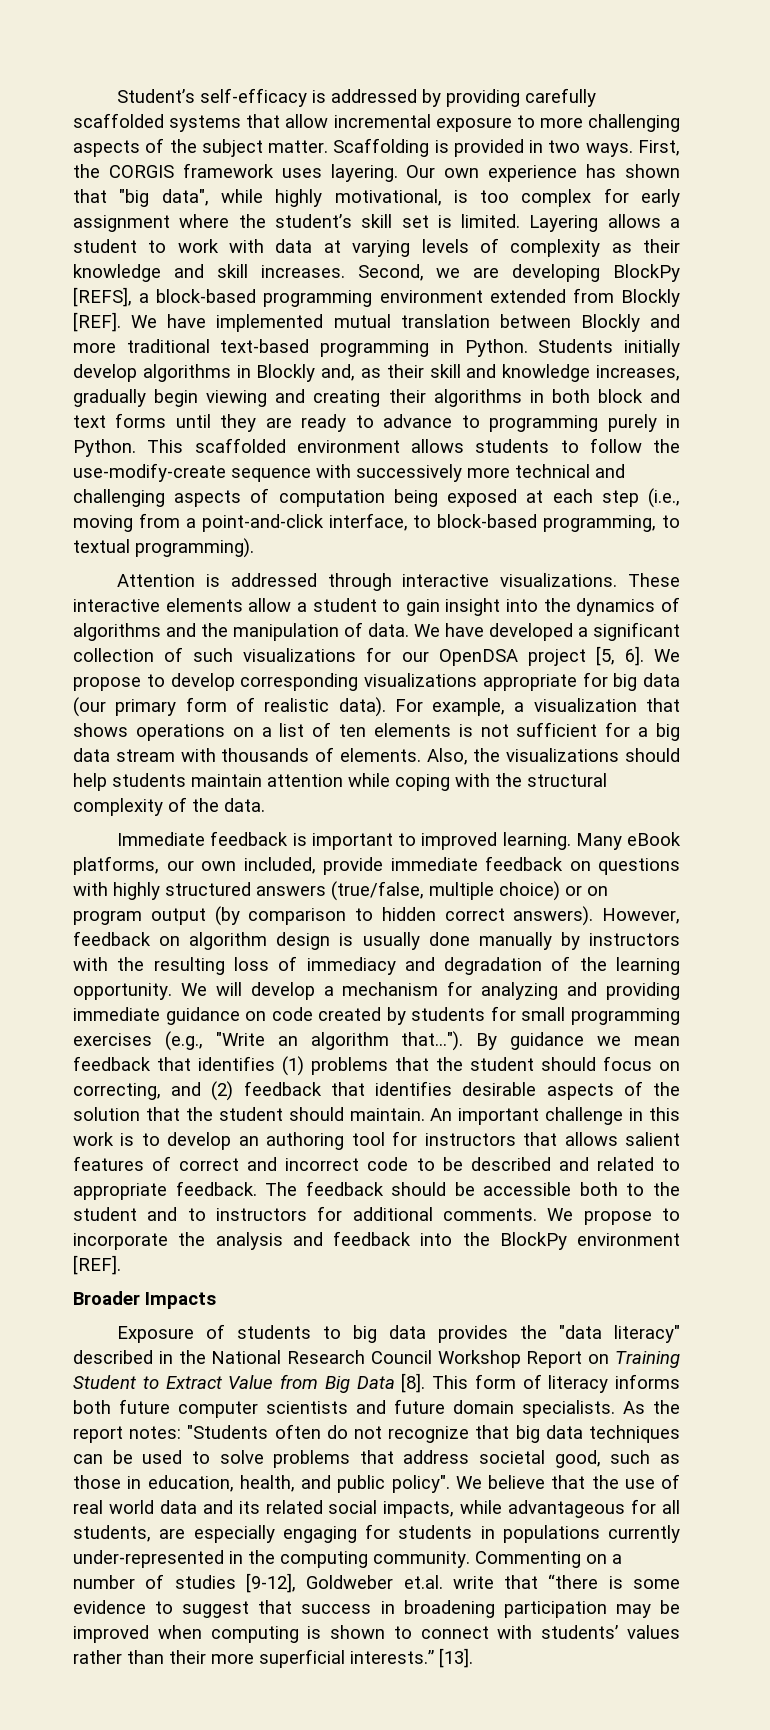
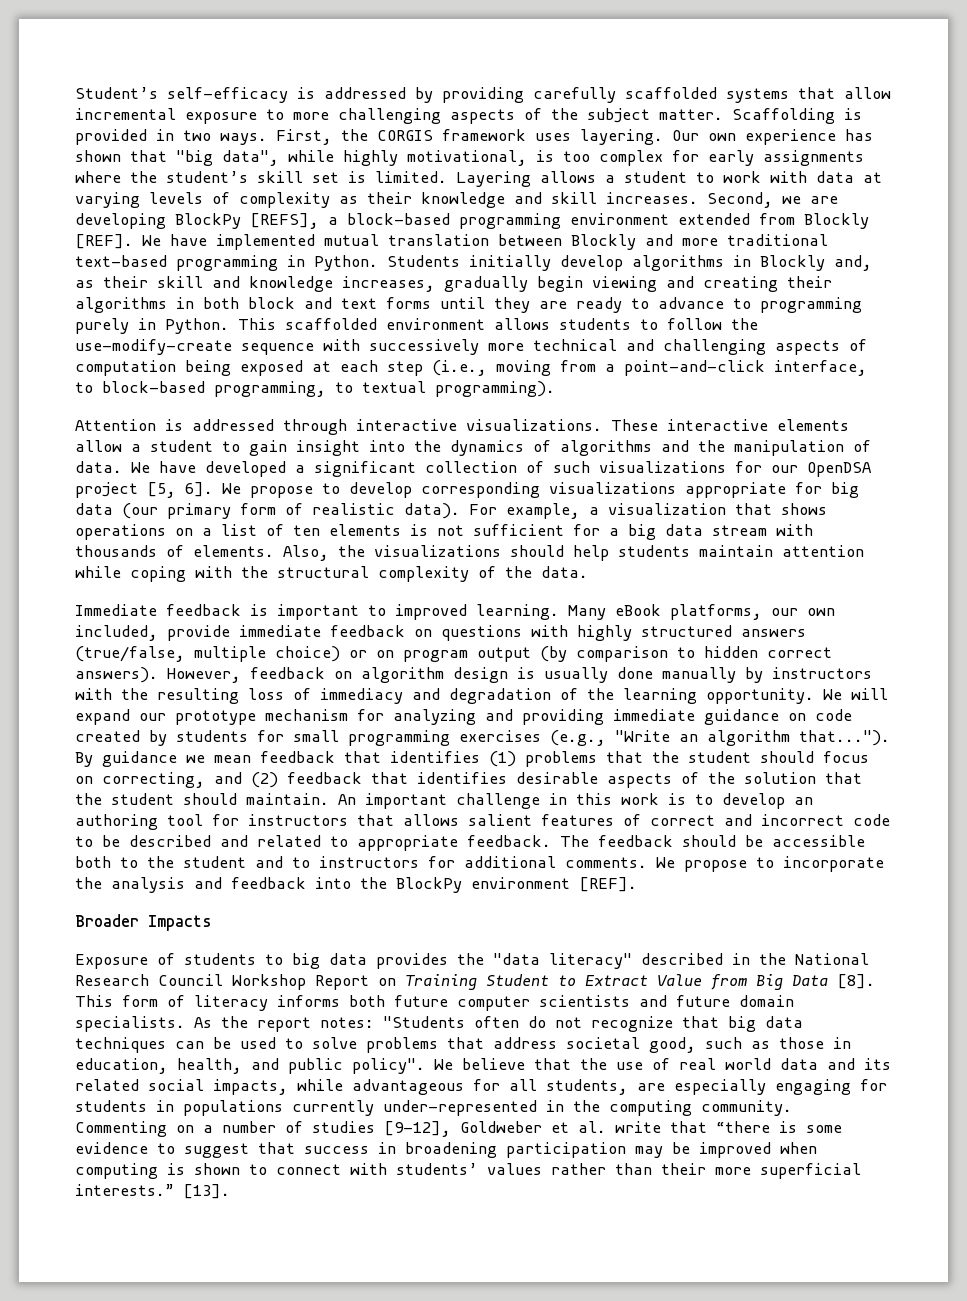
[73,215,170,232] assignment -> [763,150,864,166] assignments
[250,982,334,1000] develop a -> [75,709,256,725] expand our prototype
[403,1575,443,1589] et.al. -> [551,1121,606,1133] et al.

